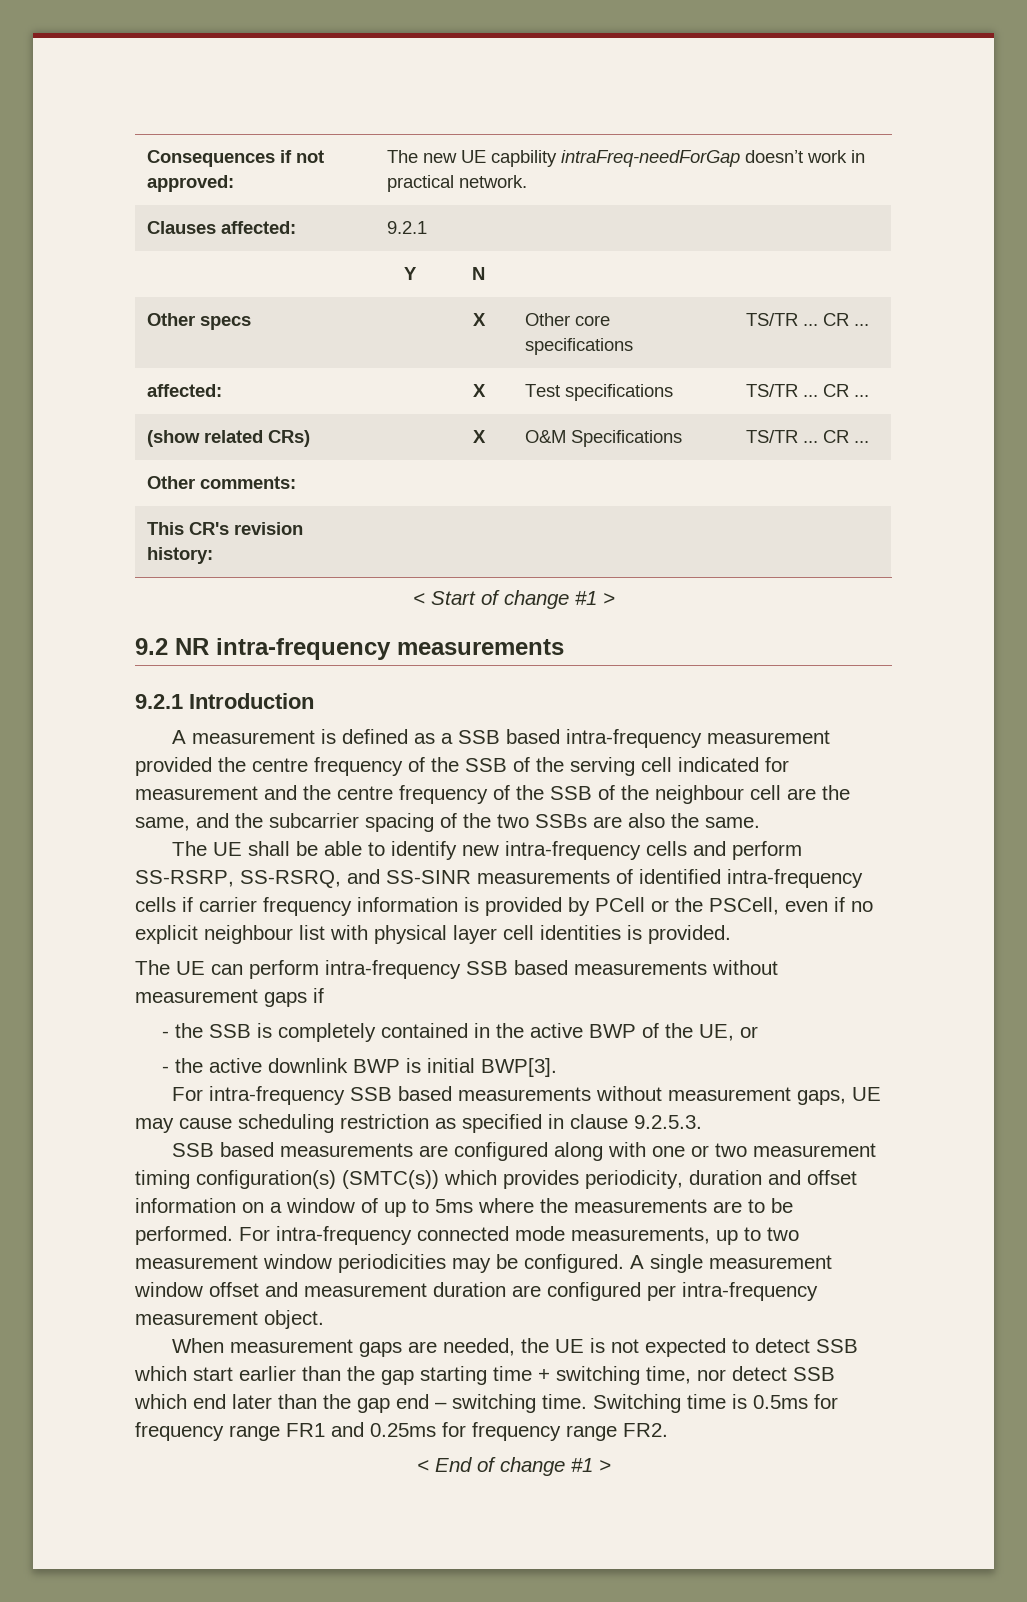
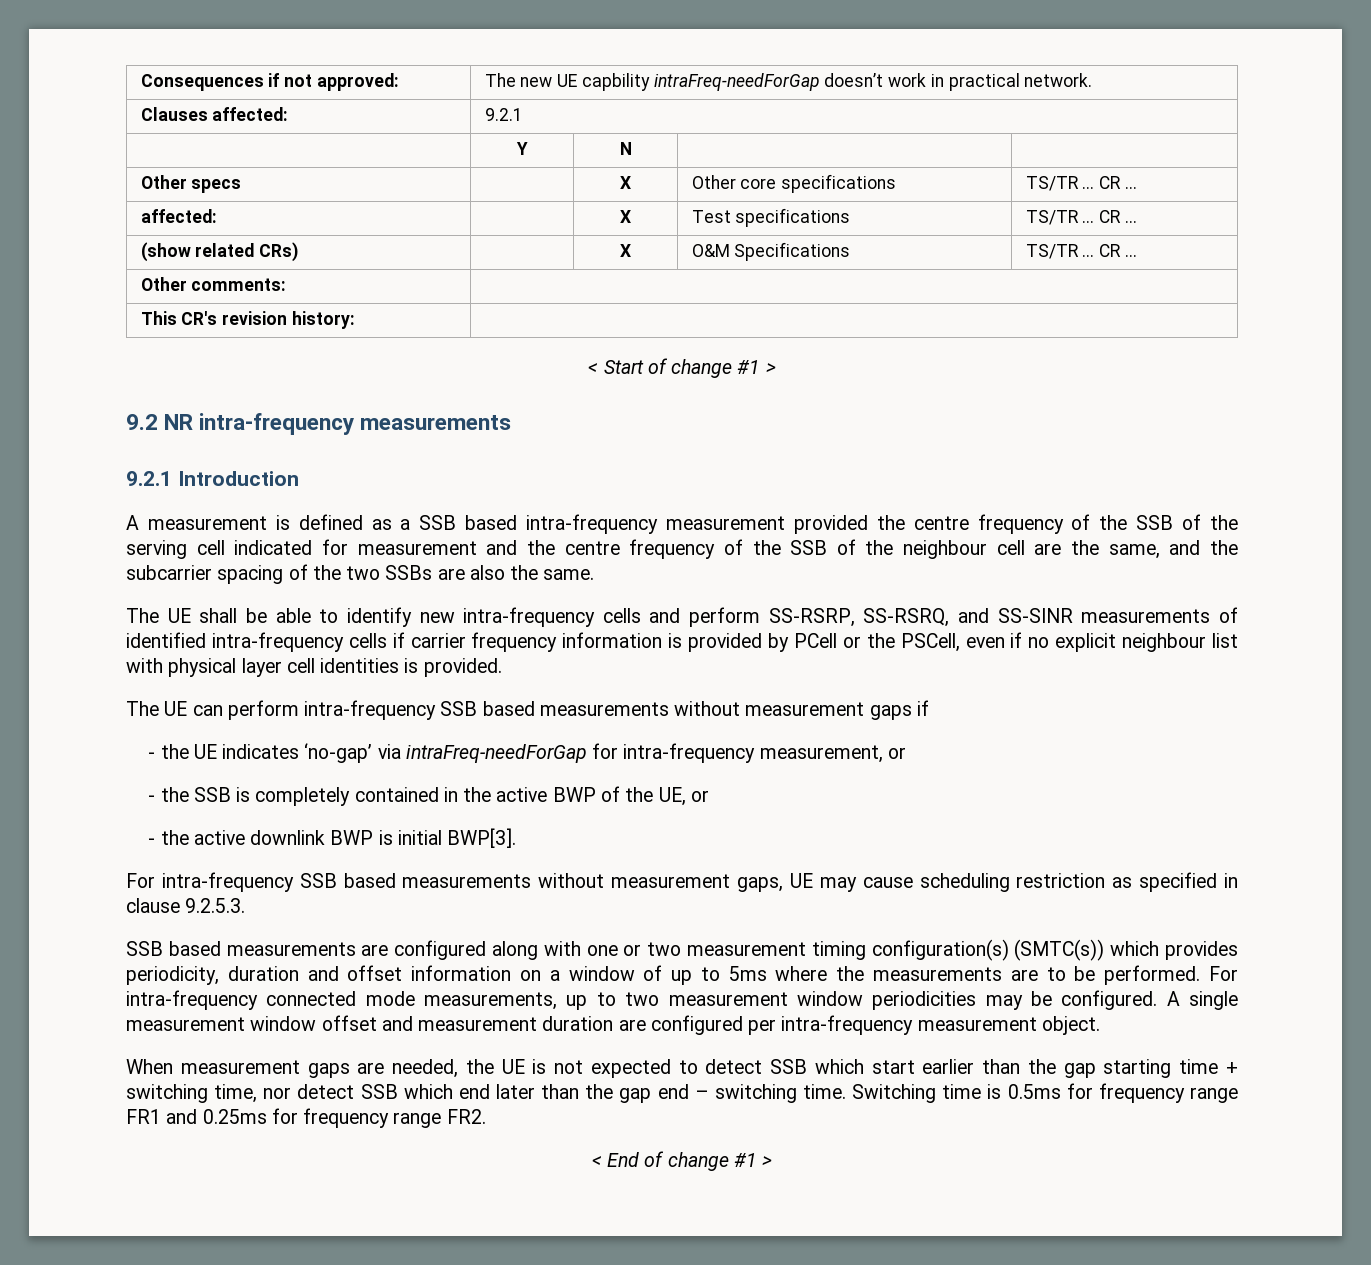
(324, 995) none -> [148,743,906,763] // - the UE indicates ‘no-gap’ via intraFreq-needForGap for intra-frequency measurement, or

